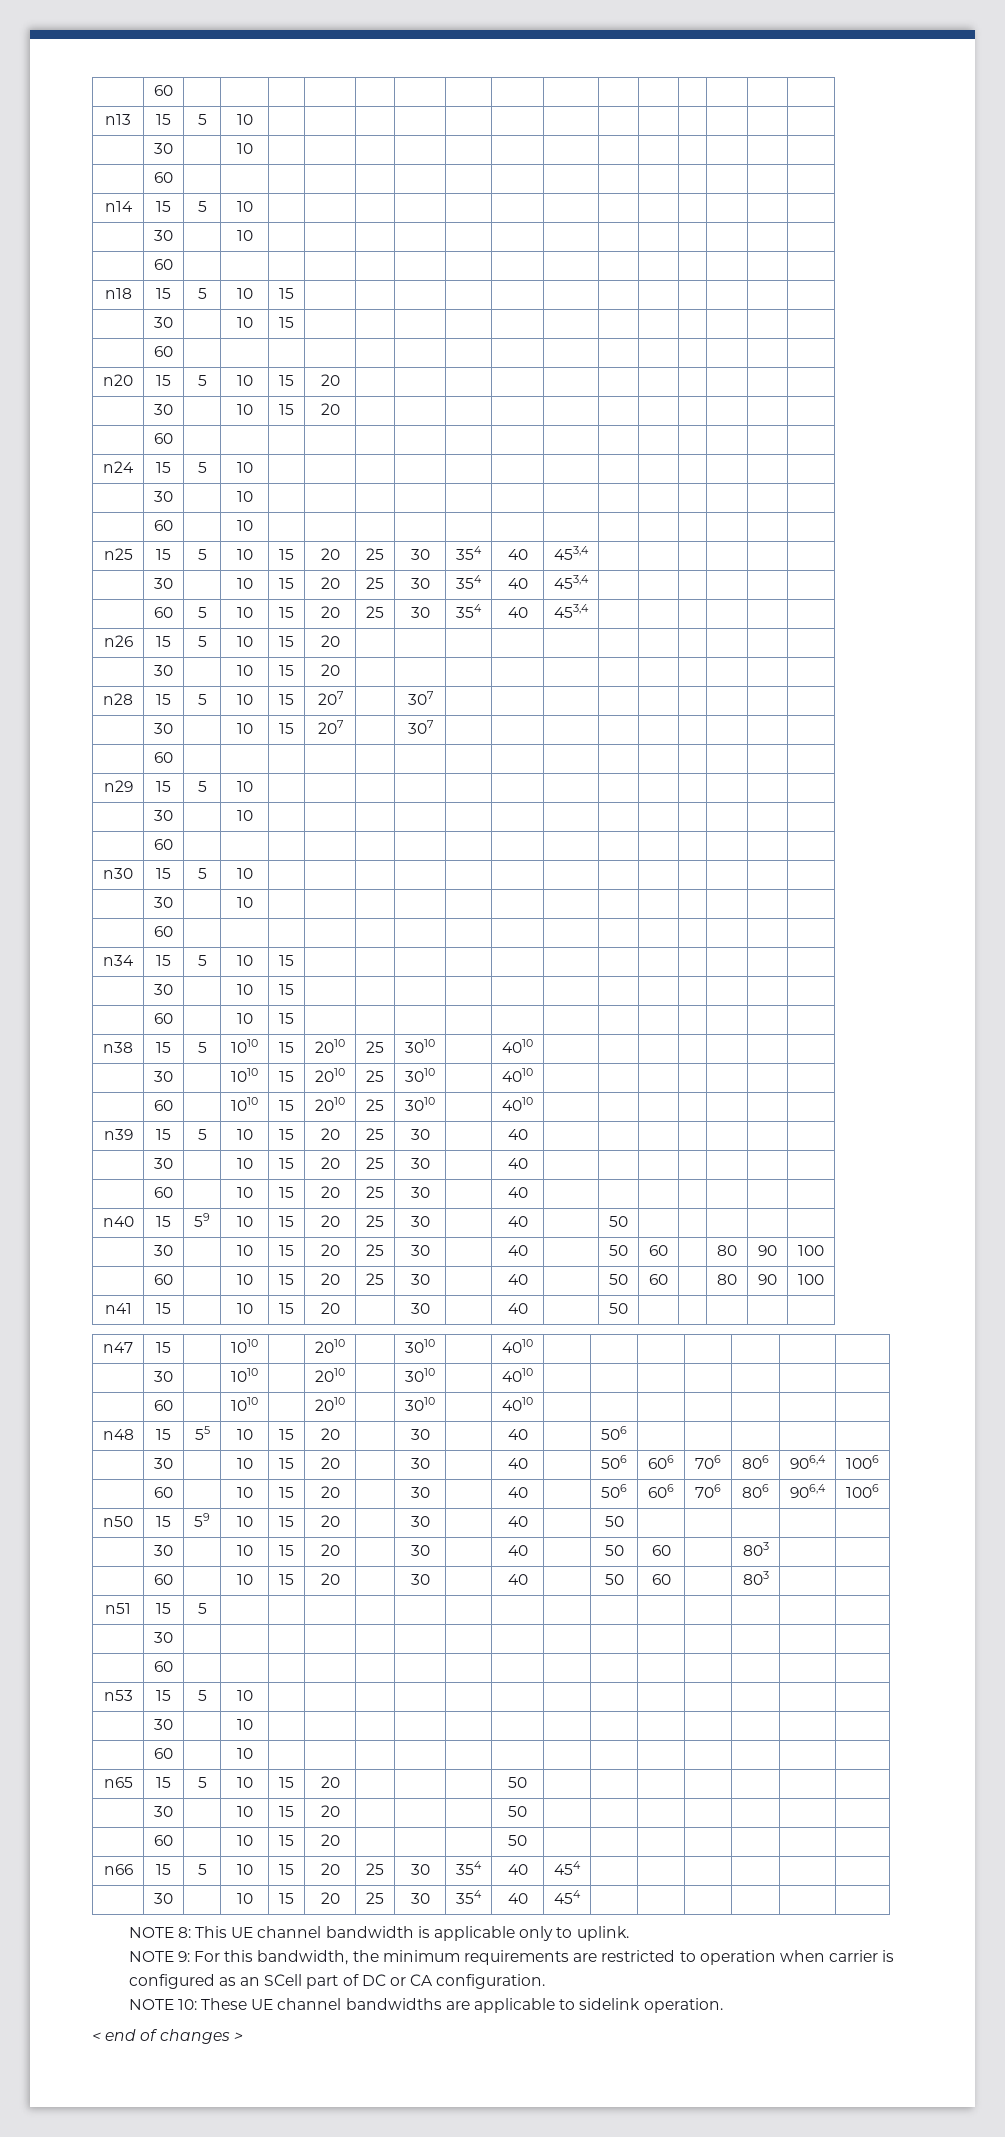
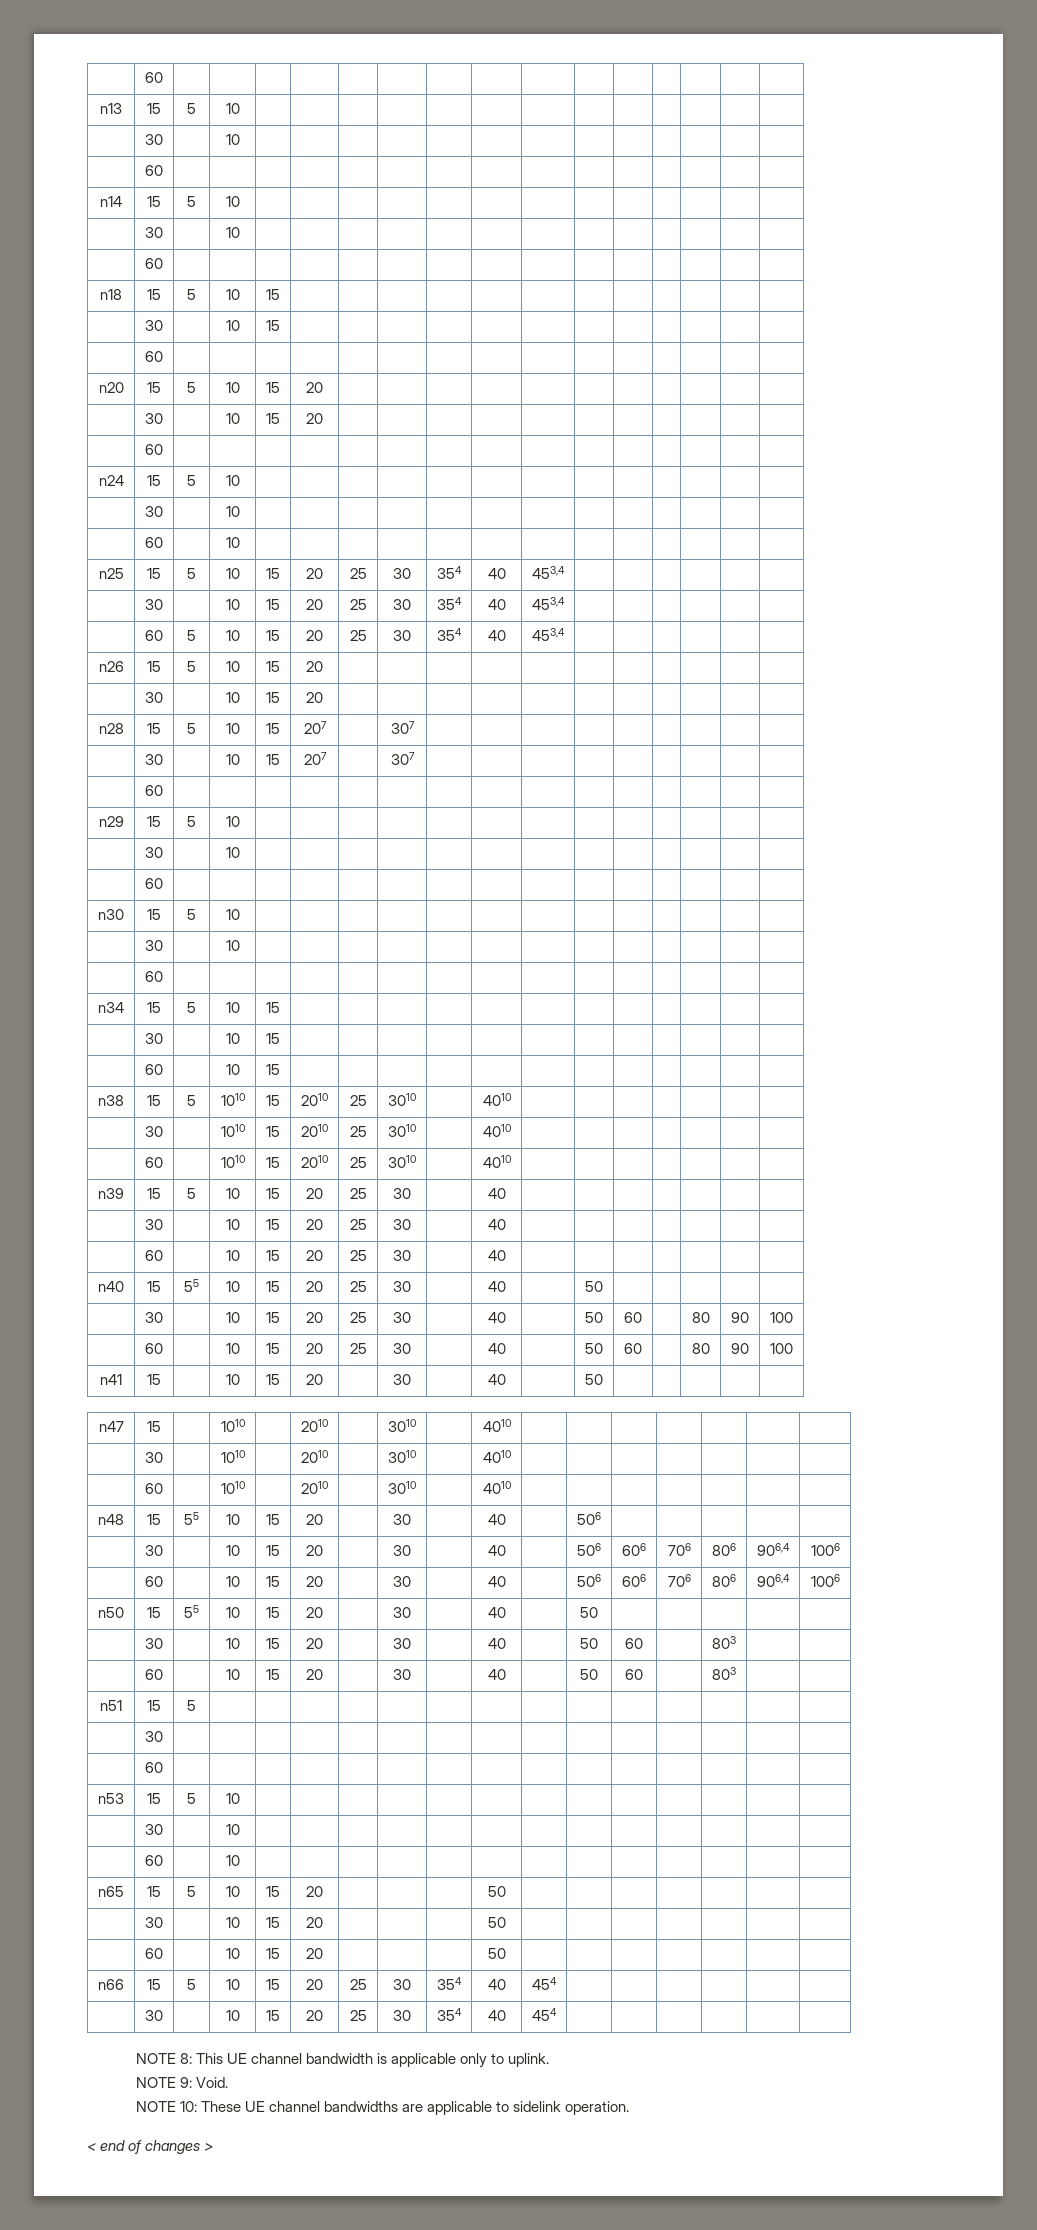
[194,1213,210,1227] 59 -> [184,1279,199,1292] 55
[194,1513,210,1527] 59 -> [184,1605,199,1618] 55
[194,1950,895,1965] [128,1974,546,1989] For this bandwidth, the minimum requirements are restricted to operation when carrier is configured as an SCell part of DC or CA configuration. -> [195,2077,228,2088] Void.

